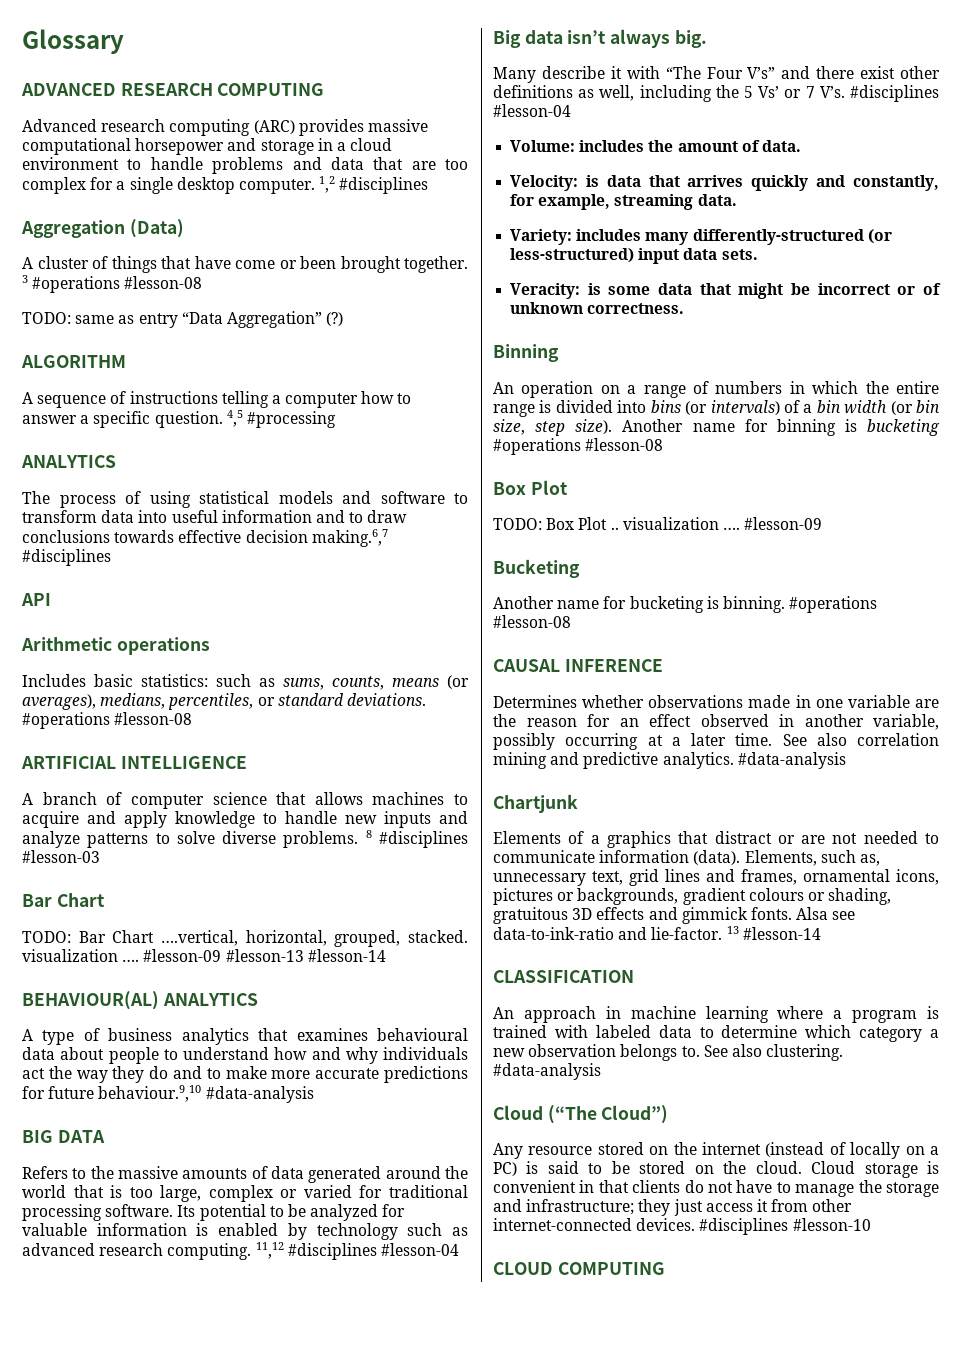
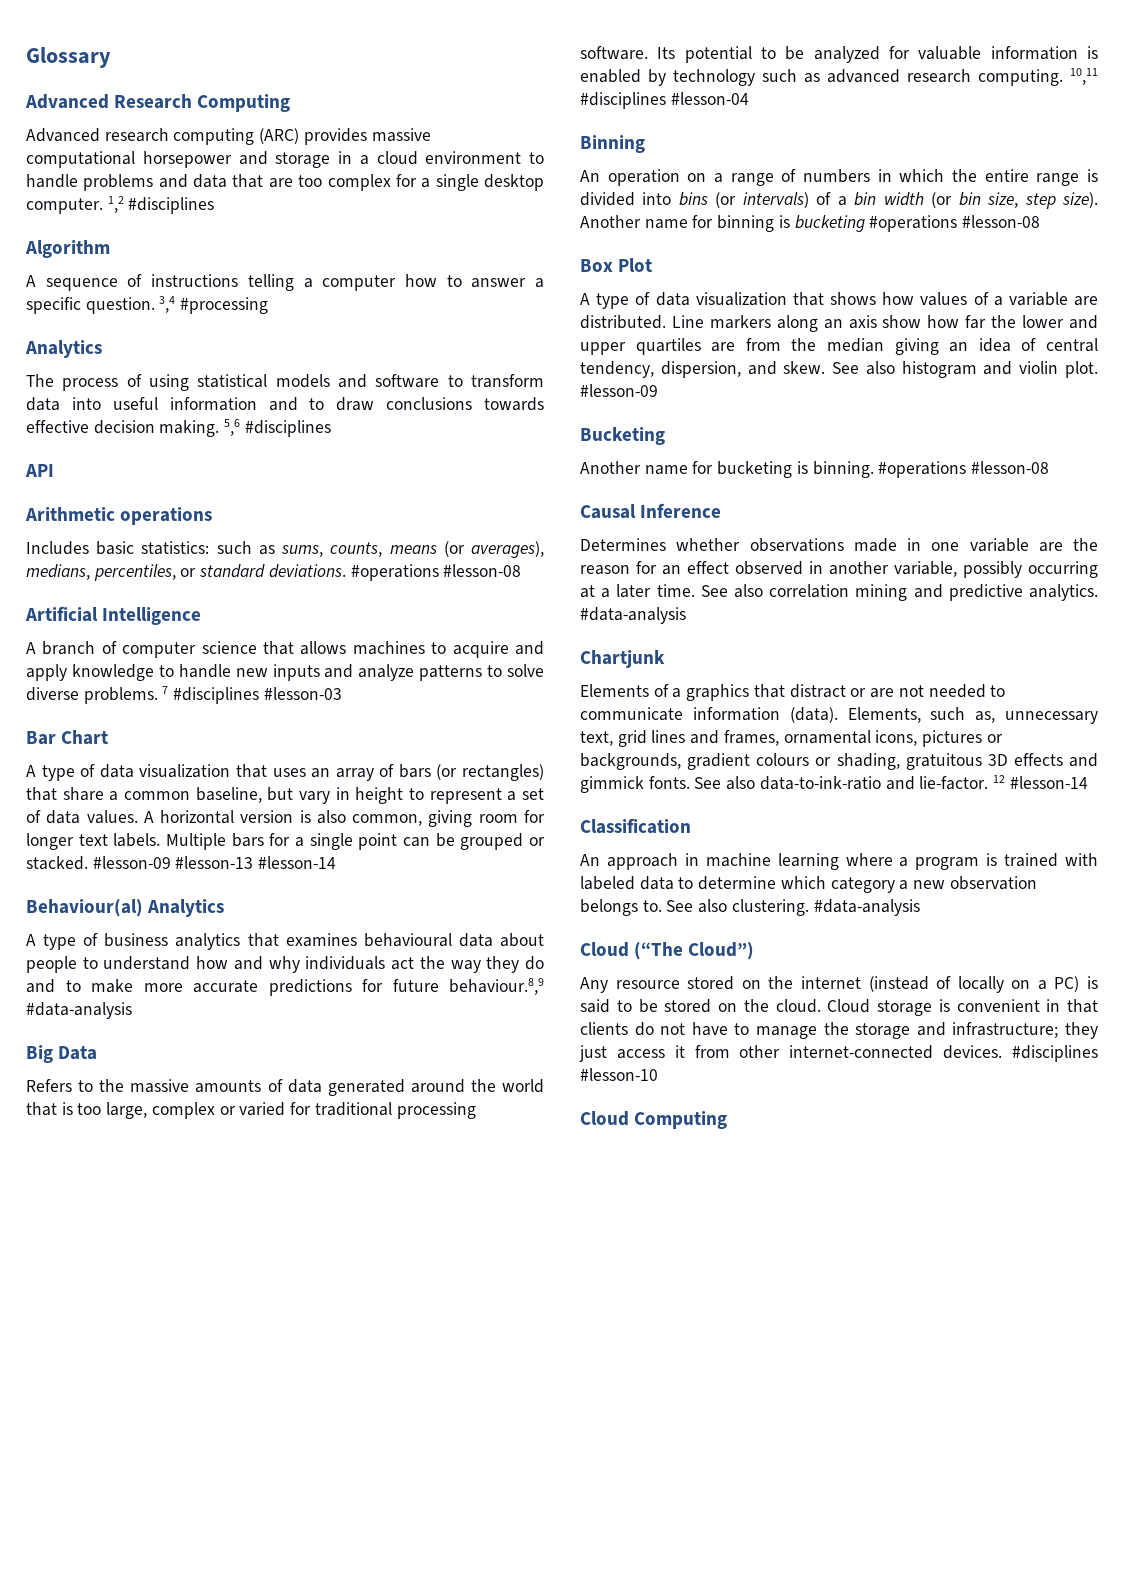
[21,83,325,96] ADVANCED RESEARCH COMPUTING -> [25,94,291,112] Advanced Research Computing
[21,219,184,238] [22,256,468,273] [22,275,203,293] [22,311,344,328] [21,355,126,368] Aggregation (Data) // A cluster of things that have come or been brought together. 3 #operations #lesson-08 // TODO: same as entry “Data Aggregation” (?) // ALGORITHM -> [25,240,110,258] Algorithm
[226,410,243,427] 4,5 -> [159,296,176,313] 3,4
[21,455,116,468] ANALYTICS -> [25,340,102,358] Analytics
[311,529,388,547] making.6,7 -> [159,419,241,437] making. 5,6
[21,756,247,769] ARTIFICIAL INTELLIGENCE -> [25,606,202,625] Artificial Intelligence
[365,830,372,838] 8 -> [162,686,169,694] 7
[22,930,468,947] [22,949,140,962] TODO: Bar Chart ….vertical, horizontal, grouped, stacked. visualization …. -> [26,764,544,781] [26,787,545,804] [26,810,545,827] [26,833,546,850] [26,856,88,870] A type of data visualization that uses an array of bars (or rectangles) that share a common baseline, but vary in height to represent a set of data values. A horizontal version is also common, giving room for longer text labels. Multiple bars for a single point can be grouped or stacked.
[22,991,258,1010] BEHAVIOUR(AL) ANALYTICS -> [26,899,225,917] Behaviour(al) Analytics
[98,1085,314,1103] [22,1130,105,1143] behaviour.9,10 #data-analysis // BIG DATA -> [449,978,544,995] [26,1002,132,1019] [26,1045,98,1063] behaviour.8,9 #data-analysis // Big Data
[255,1242,459,1260] [493,29,707,48] [493,66,940,83] [493,85,939,102] [493,104,571,117] [510,140,801,152] [510,175,939,191] [510,194,737,210] [510,229,892,245] [510,248,758,264] [510,283,941,299] [510,302,685,314] 11,12 #disciplines #lesson-04 // Big data isn’t always big. // Many describe it with “The Four V’s” and there exist other definitions as well, including the 5 Vs’ or 7 V’s. #disciplines #lesson-04 // Volume: includes the amount of data. // Velocity: is data that arrives quickly and constantly, for example, streaming data. // Variety: includes many differently-structured (or less-structured) input data sets. // Veracity: is some data that might be incorrect or of unknown correctness. -> [1070,68,1098,85] [580,92,749,109] 10,11 #disciplines #lesson-04
[493,517,740,530] TODO: Box Plot .. visualization …. -> [580,292,1098,309] [580,315,1099,332] [580,338,1098,355] [580,361,1098,378] A type of data visualization that shows how values of a variable are distributed. Line markers along an axis show how far the lower and upper quartiles are from the median giving an idea of central tendency, dispersion, and skew. See also histogram and violin plot.
[493,659,663,672] CAUSAL INFERENCE -> [580,503,722,519] Causal Inference
[796,907,856,920] Alsa see -> [694,776,756,790] See also
[726,926,821,940] [493,970,634,983] 13 #lesson-14 // CLASSIFICATION -> [993,775,1088,789] [580,818,691,834] 12 #lesson-14 // Classification
[493,1262,665,1275] CLOUD COMPUTING -> [580,1111,728,1129] Cloud Computing

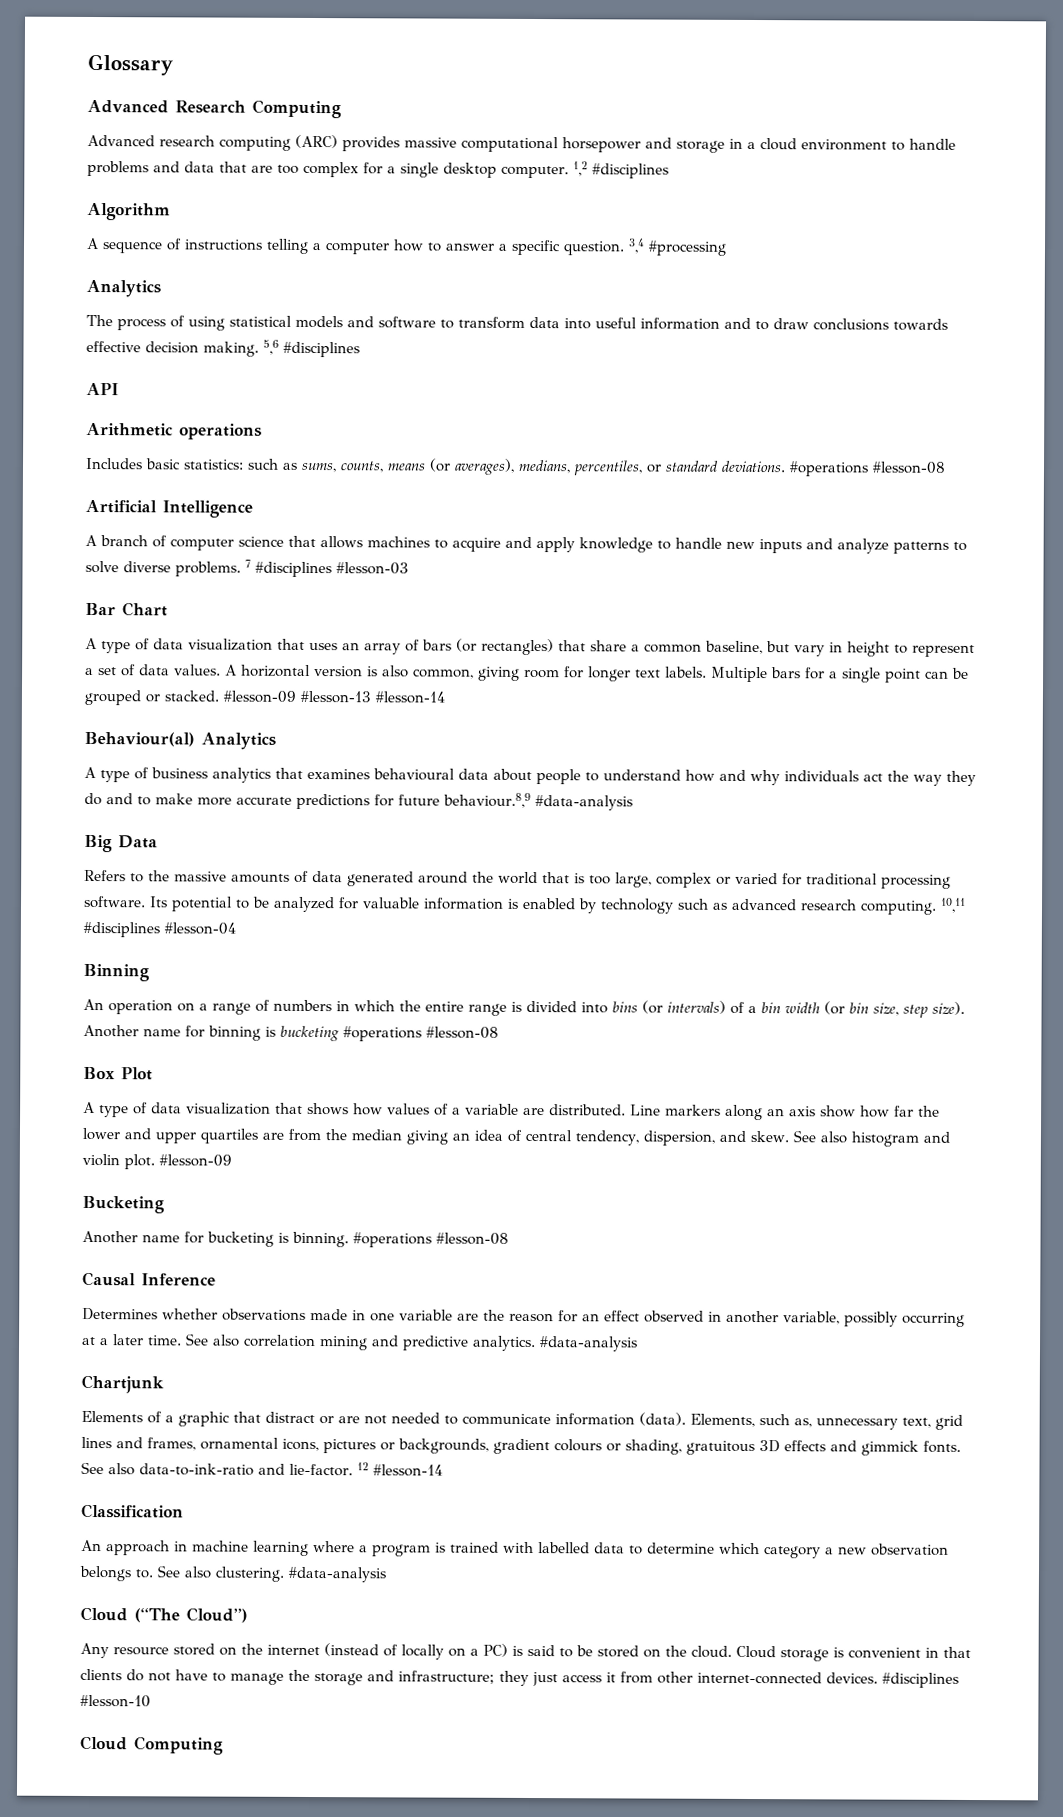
[686,684,750,701] graphics -> [178,1411,230,1427] graphic
[580,876,635,890] labeled -> [538,1542,590,1554] labelled

